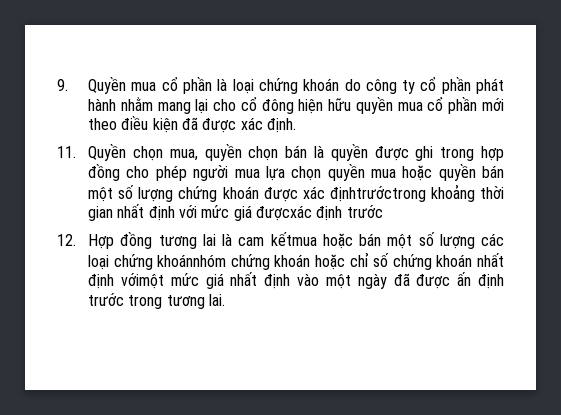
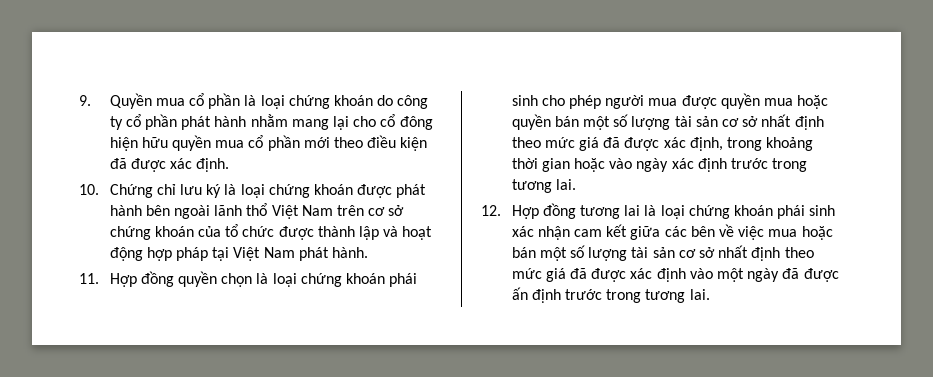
[57,144,504,161] [88,164,121,181] 11. Quyền chọn mua, quyền chọn bán là quyền được ghi trong hợp đồng -> [79,184,427,198] [109,203,405,219] [109,224,433,240] [109,247,368,261] [79,271,418,287] [511,95,538,106] 10. Chứng chỉ lưu ký là loại chứng khoán được phát hành bên ngoài lãnh thổ Việt Nam trên cơ sở chứng khoán của tổ chức được thành lập và hoạt động hợp pháp tại Việt Nam phát hành. // 11. Hợp đồng quyền chọn là loại chứng khoán phái sinh
[265,166,322,181] lựa chọn -> [681,95,717,109] được
[178,184,504,202] [88,204,383,221] chứng khoán được xác địnhtrướctrong khoảng thời gian nhất định với mức giá đượcxác định trước -> [674,114,824,130] [511,137,814,151] [511,158,808,172] [511,179,576,193] tài sản cơ sở nhất định theo mức giá đã được xác định, trong khoảng thời gian hoặc vào ngày xác định trước trong tương lai.
[238,232,317,246] cam kếtmua -> [660,205,836,219] [511,224,798,240] loại chứng khoán phái sinh xác nhận cam kết giữa các bên về việc mua
[480,233,504,246] [88,252,504,270] [88,272,258,289] các loại chứng khoánnhóm chứng khoán hoặc chỉ số chứng khoán nhất định vớimột mức giá nhất -> [631,245,814,261] [511,268,653,282] tài sản cơ sở nhất định theo mức giá đã được xác

